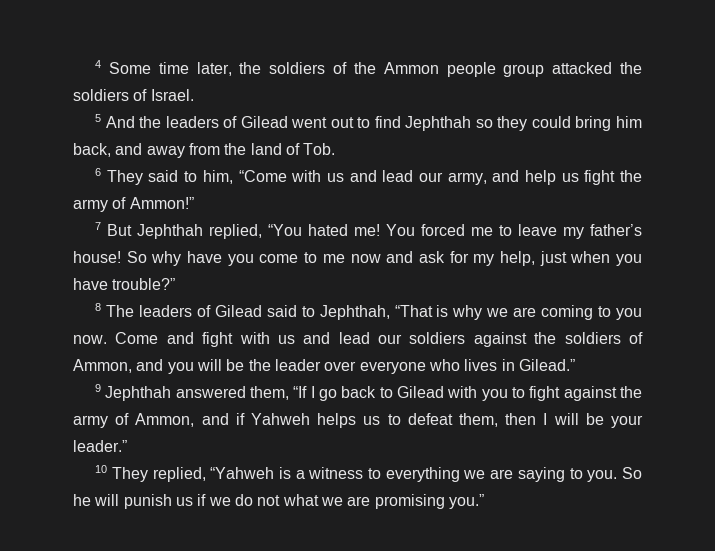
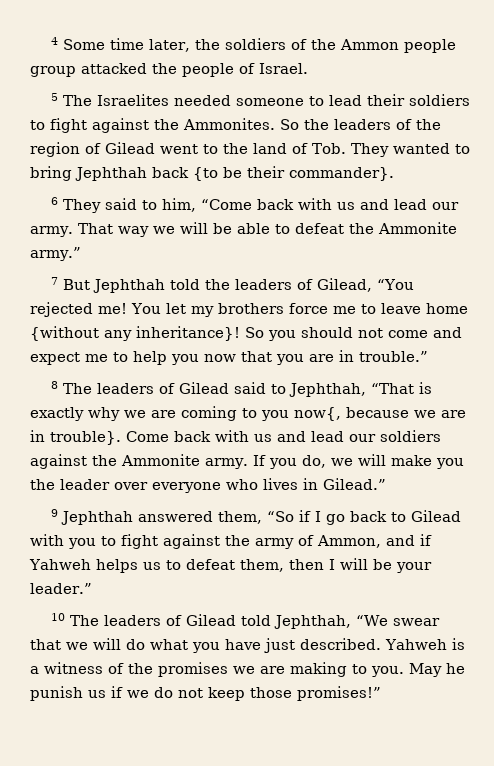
[73,89,129,101] soldiers -> [182,63,234,77] people
[105,116,643,131] [73,143,336,158] And the leaders of Gilead went out to find Jephthah so they could bring him back, and away from the land of Tob. -> [62,94,470,106] [30,118,441,133] [30,142,470,157] [30,166,394,181] The Israelites needed someone to lead their soldiers to fight against the Ammonites. So the leaders of the region of Gilead went to the land of Tob. They wanted to bring Jephthah back {to be their commander}.
[291,170,642,185] [73,197,194,212] [95,222,642,239] [73,251,642,266] [73,278,176,290] with us and lead our army, and help us fight the army of Ammon!” // 7 But Jephthah replied, “You hated me! You forced me to leave my father’s house! So why have you come to me now and ask for my help, just when you have trouble?” -> [256,198,459,210] [30,222,457,237] [30,247,81,261] [50,277,414,293] [30,302,468,317] [30,326,462,341] [30,350,428,365] back with us and lead our army. That way we will be able to defeat the Ammonite army.” // 7 But Jephthah told the leaders of Gilead, “You rejected me! You let my brothers force me to leave home {without any inheritance}! So you should not come and expect me to help you now that you are in trouble.”
(449, 311) none -> [30,407,84,421] exactly
[73,332,234,347] now. Come and fight -> [294,407,466,421] [30,430,211,445] now{, because we are in trouble}. Come back
[564,332,643,344] [73,359,245,374] soldiers of Ammon, and you will be -> [121,454,464,469] Ammonite army. If you do, we will make you
[293,386,308,398] “If -> [266,510,311,522] “So if
[111,467,565,482] They replied, “Yahweh is a witness to everything we are saying -> [69,614,440,629] [30,638,465,653] [30,662,347,677] The leaders of Gilead told Jephthah, “We swear that we will do what you have just described. Yahweh is a witness of the promises we are making
[622,467,642,479] [73,494,120,506] So he will -> [409,663,465,677] May he
[282,494,484,509] what we are promising you.” -> [208,686,381,701] keep those promises!”

